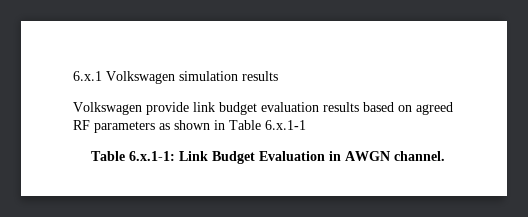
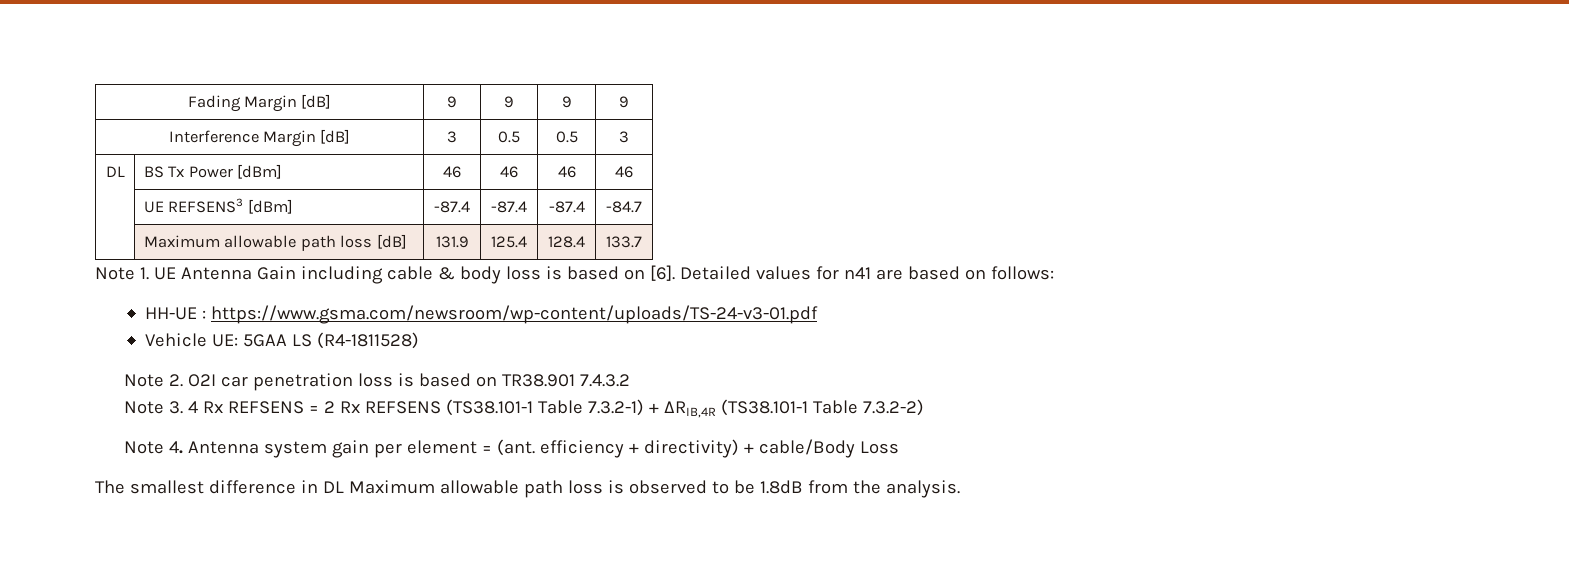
[73,71,278,84] [73,102,453,115] [73,120,306,133] [90,151,445,164] 6.x.1 Volkswagen simulation results // Volkswagen provide link budget evaluation results based on agreed RF parameters as shown in Table 6.x.1-1 // Table 6.x.1-1: Link Budget Evaluation in AWGN channel. -> [187,94,332,112] [447,96,457,108] [504,96,514,108] [561,96,572,108] [619,96,629,108] [168,129,351,147] [447,131,457,143] [498,131,520,143] [555,131,578,143] [619,131,629,143] [105,166,125,177] [143,164,283,179] [443,166,461,178] [500,166,518,178] [557,166,576,178] [615,166,633,178] [143,198,293,214] [434,201,470,213] [491,201,527,213] [548,201,585,213] [606,201,642,213] [143,234,407,251] [435,236,469,248] [491,236,527,248] [548,236,585,248] [606,236,642,248] [95,265,1054,284] [144,305,818,324] [144,332,419,349] [124,373,631,391] [124,399,925,418] [124,439,900,458] [95,480,960,498] Fading Margin [dB] | 9 | 9 | 9 | 9 // Interference Margin [dB] | 3 | 0.5 | 0.5 | 3 // DL | BS Tx Power [dBm] | 46 | 46 | 46 | 46 // | UE REFSENS3 [dBm] | -87.4 | -87.4 | -87.4 | -84.7 // | Maximum allowable path loss [dB] | 131.9 | 125.4 | 128.4 | 133.7 // Note 1. UE Antenna Gain including cable & body loss is based on [6]. Detailed values for n41 are based on follows: // HH-UE : https://www.gsma.com/newsroom/wp-content/uploads/TS-24-v3-01.pdf // Vehicle UE: 5GAA LS (R4-1811528) // Note 2. O2I car penetration loss is based on TR38.901 7.4.3.2 // Note 3. 4 Rx REFSENS = 2 Rx REFSENS (TS38.101-1 Table 7.3.2-1) + ΔRIB,4R (TS38.101-1 Table 7.3.2-2) // Note 4. Antenna system gain per element = (ant. efficiency + directivity) + cable/Body Loss // The smallest difference in DL Maximum allowable path loss is observed to be 1.8dB from the analysis.

